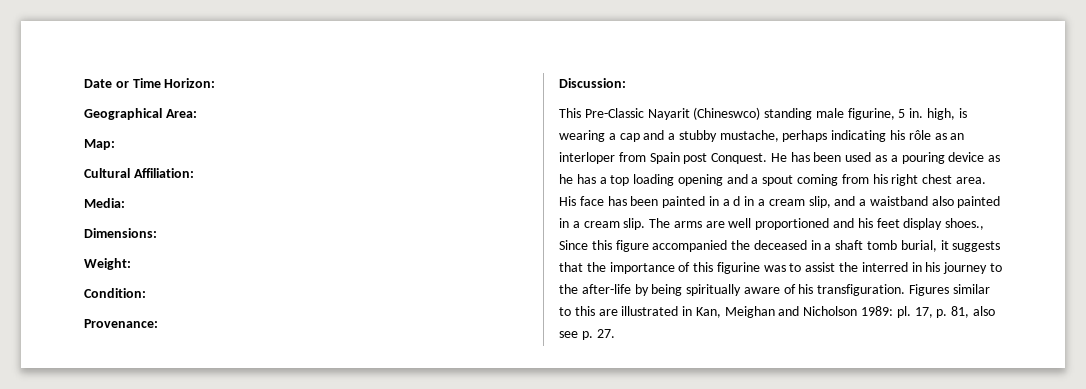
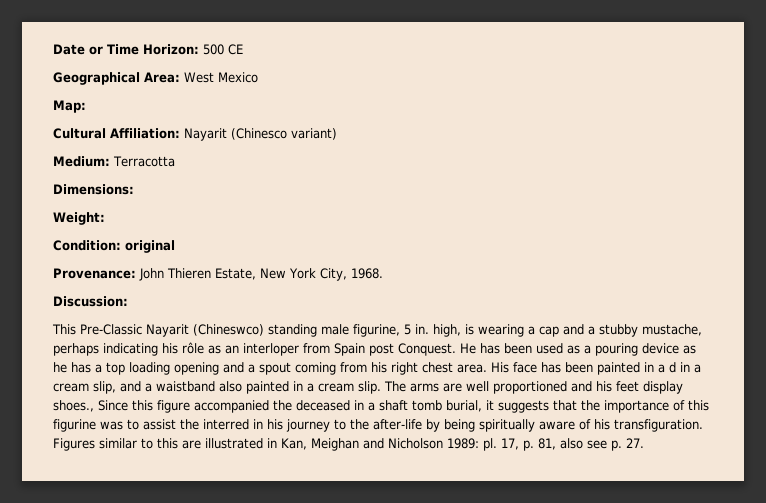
(216, 83) none -> [203,44,243,55] 500 CE
(197, 113) none -> [184,72,258,83] West Mexico
[84,198,125,208] // Media: -> [184,128,337,141] [53,156,175,167] Nayarit (Chinesco variant) // Medium: Terracotta
(146, 293) none -> [125,240,175,253] original
(158, 323) none -> [139,268,383,281] John Thieren Estate, New York City, 1968.

